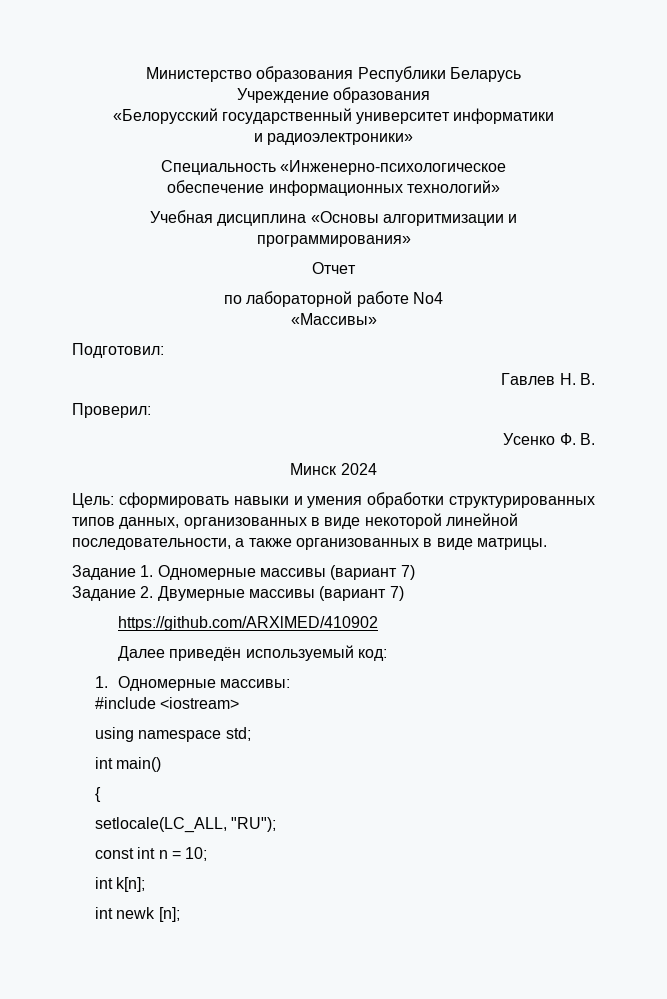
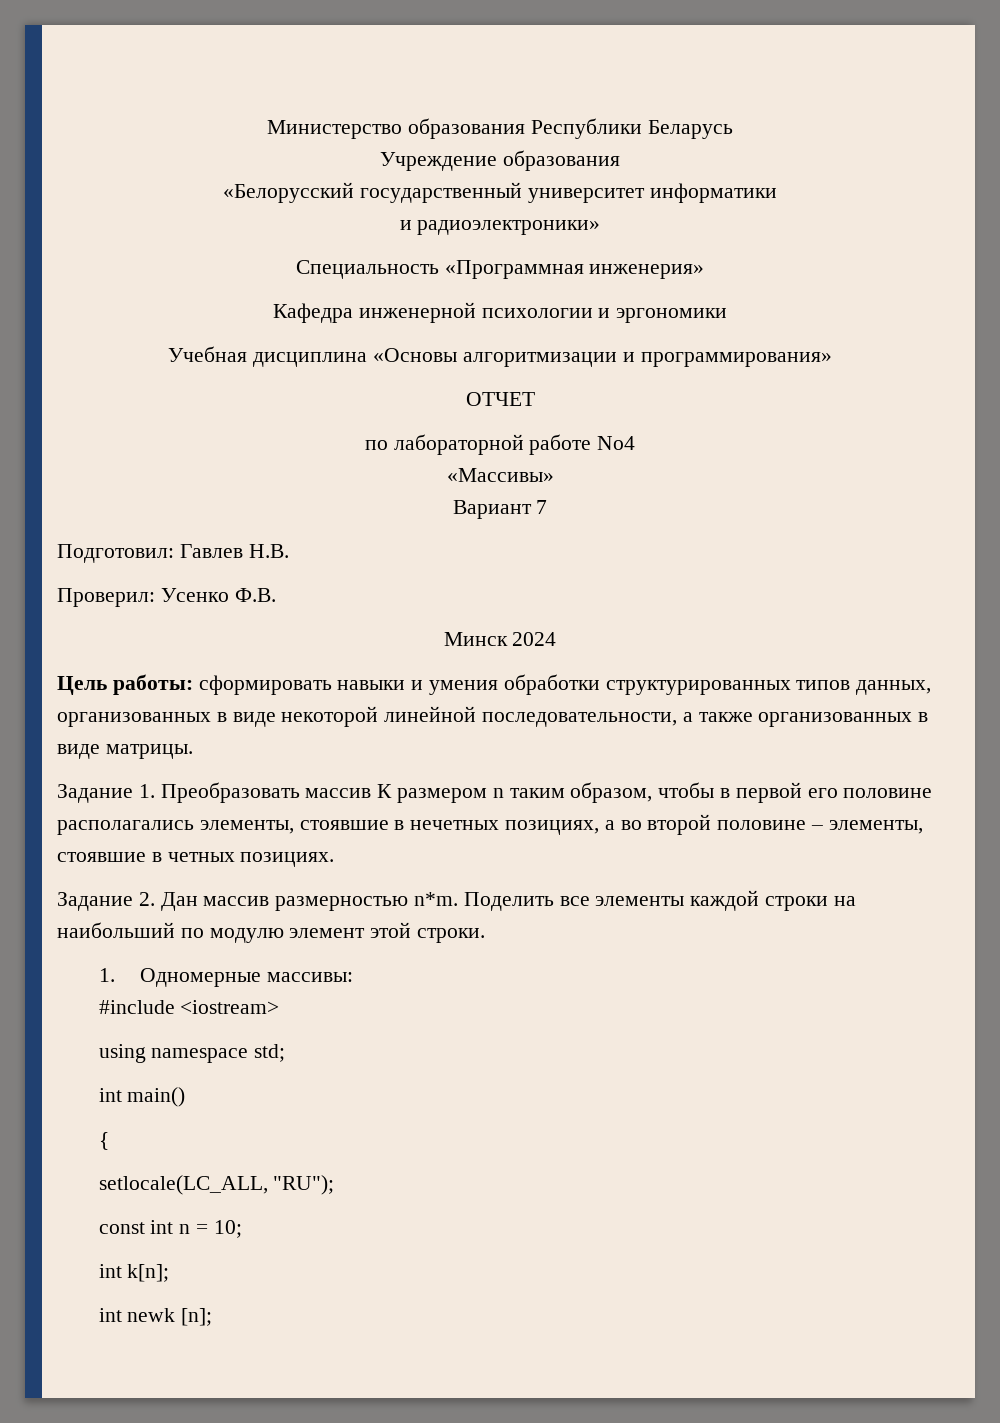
[280,160,507,175] [167,180,500,196] «Инженерно-психологическое // обеспечение информационных технологий» -> [444,260,705,279] [272,302,728,323] «Программная инженерия» // Кафедра инженерной психологии и эргономики
[312,262,356,274] Отчет -> [465,392,535,406] ОТЧЕТ
(377, 319) none -> [452,500,548,519] // Вариант 7
[501,373,595,385] [72,403,151,418] [503,433,595,445] // Гавлев Н. В. // Проверил: // Усенко Ф. В. -> [179,544,289,558] [57,588,276,607] Гавлев Н.В. // Проверил: Усенко Ф.В.
[72,493,114,508] Цель: -> [57,674,193,695] Цель работы:
[157,565,415,580] [72,586,404,601] [118,616,379,631] [118,645,388,661] Одномерные массивы (вариант 7) // Задание 2. Двумерные массивы (вариант 7) // https://github.com/ARXlMED/410902 // Далее приведён используемый код: -> [160,782,933,803] [57,814,923,835] [57,852,335,867] [57,890,856,911] [57,922,486,943] Преобразовать массив К размером n таким образом, чтобы в первой его половине располагались элементы, стоявшие в нечетных позициях, а во второй половине – элементы, стоявшие в четных позициях. // Задание 2. Дан массив размерностью n*m. Поделить все элементы каждой строки на наибольший по модулю элемент этой строки.

